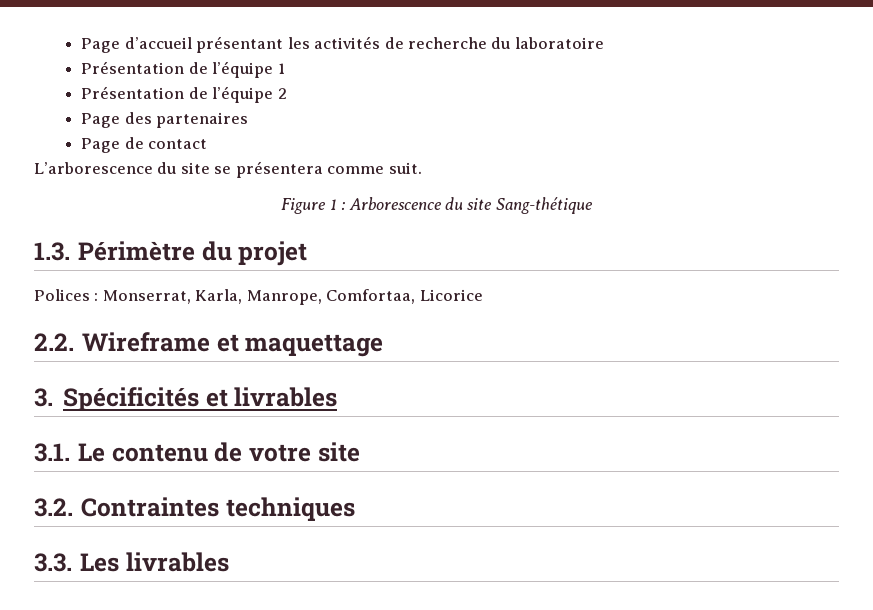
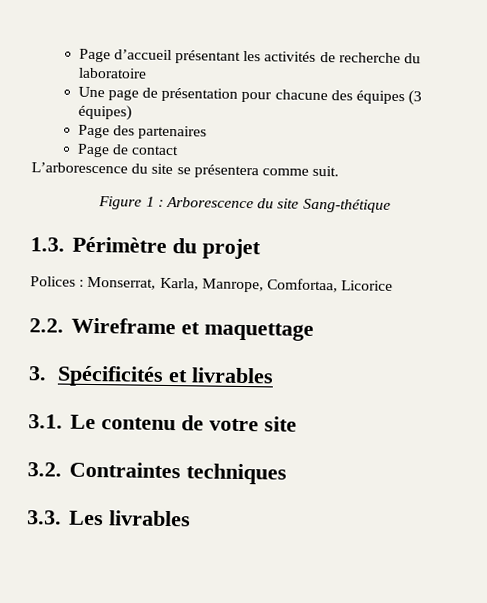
[81,61,285,78] [81,86,287,103] Présentation de l’équipe 1 // Présentation de l’équipe 2 -> [77,86,423,106] [77,104,132,121] Une page de présentation pour chacune des équipes (3 équipes)

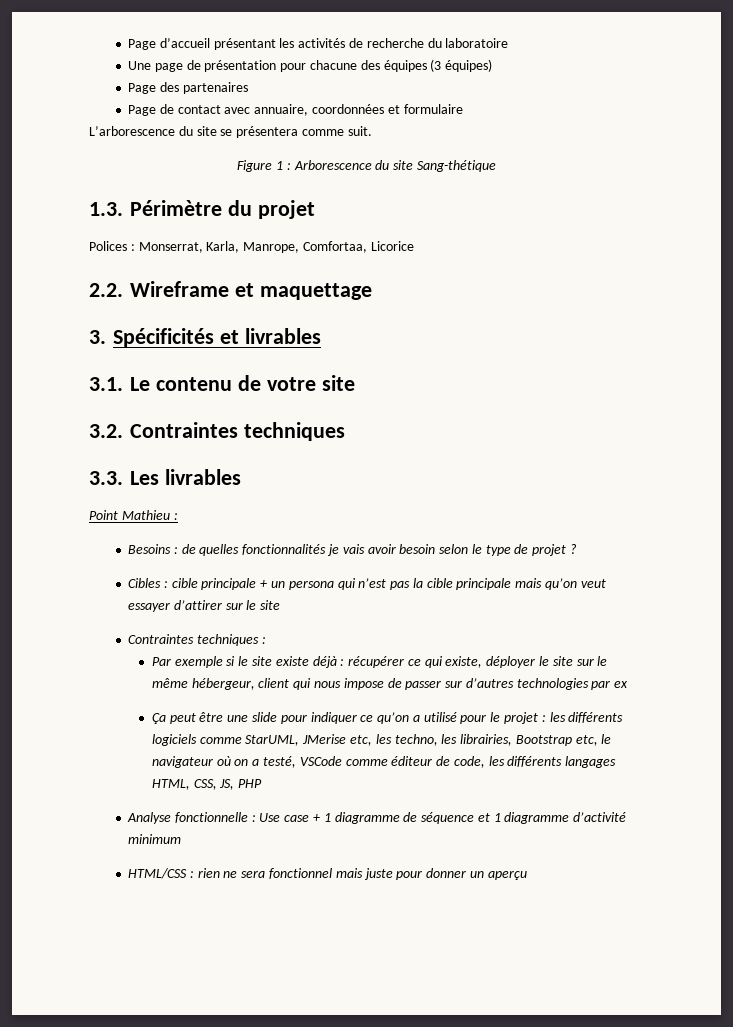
(180, 150) none -> [224,104,463,116] avec annuaire, coordonnées et formulaire
(191, 518) none -> [89,510,178,520] [128,544,578,556] [128,578,606,590] [128,600,281,612] [128,634,266,646] [151,656,608,668] [151,678,629,690] [151,712,624,724] [151,734,612,746] [151,756,617,768] [151,779,263,790] [127,812,627,824] [128,834,182,844] [128,868,527,880] // Point Mathieu : // Besoins : de quelles fonctionnalités je vais avoir besoin selon le type de projet ? // Cibles : cible principale + un persona qui n’est pas la cible principale mais qu’on veut essayer d’attirer sur le site // Contraintes techniques : // Par exemple si le site existe déjà : récupérer ce qui existe, déployer le site sur le même hébergeur, client qui nous impose de passer sur d’autres technologies par ex // Ça peut être une slide pour indiquer ce qu’on a utilisé pour le projet : les différents logiciels comme StarUML, JMerise etc, les techno, les librairies, Bootstrap etc, le navigateur où on a testé, VSCode comme éditeur de code, les différents langages HTML, CSS, JS, PHP // Analyse fonctionnelle : Use case + 1 diagramme de séquence et 1 diagramme d’activité minimum // HTML/CSS : rien ne sera fonctionnel mais juste pour donner un aperçu

